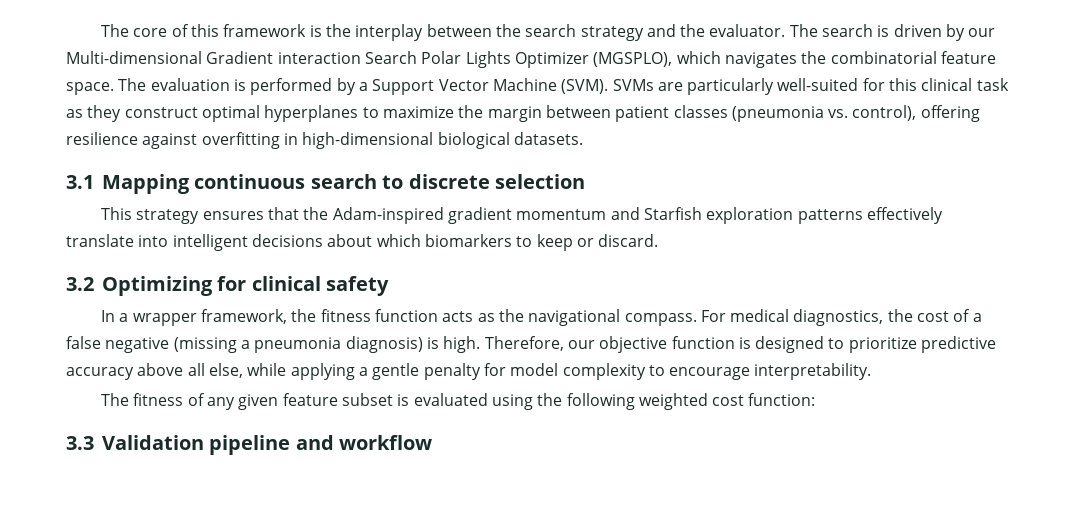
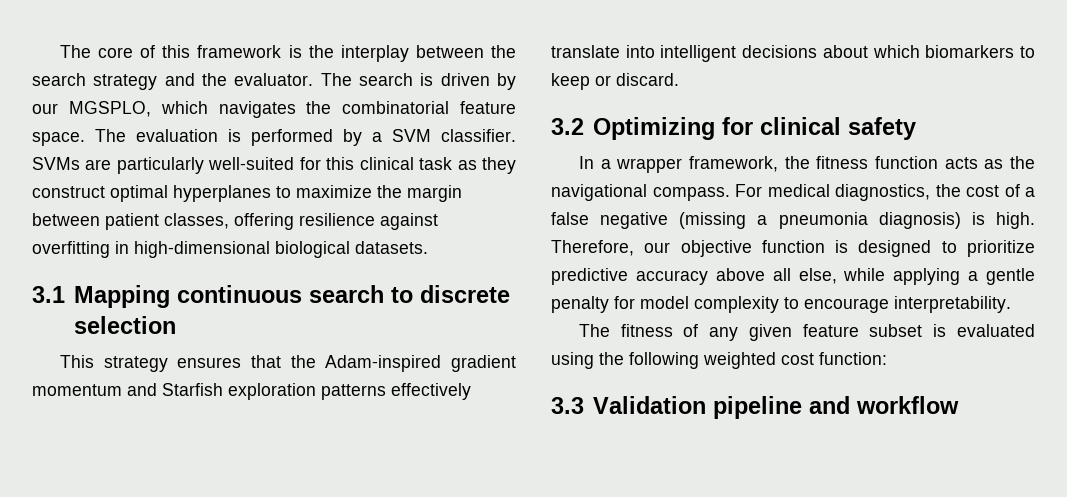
[66,51,673,68] Multi-dimensional Gradient interaction Search Polar Lights Optimizer (MGSPLO), -> [68,101,151,117] MGSPLO,
[372,78,609,95] Support Vector Machine (SVM). -> [392,129,516,142] SVM classifier.
[673,105,917,122] classes (pneumonia vs. control), -> [164,213,229,229] classes,

